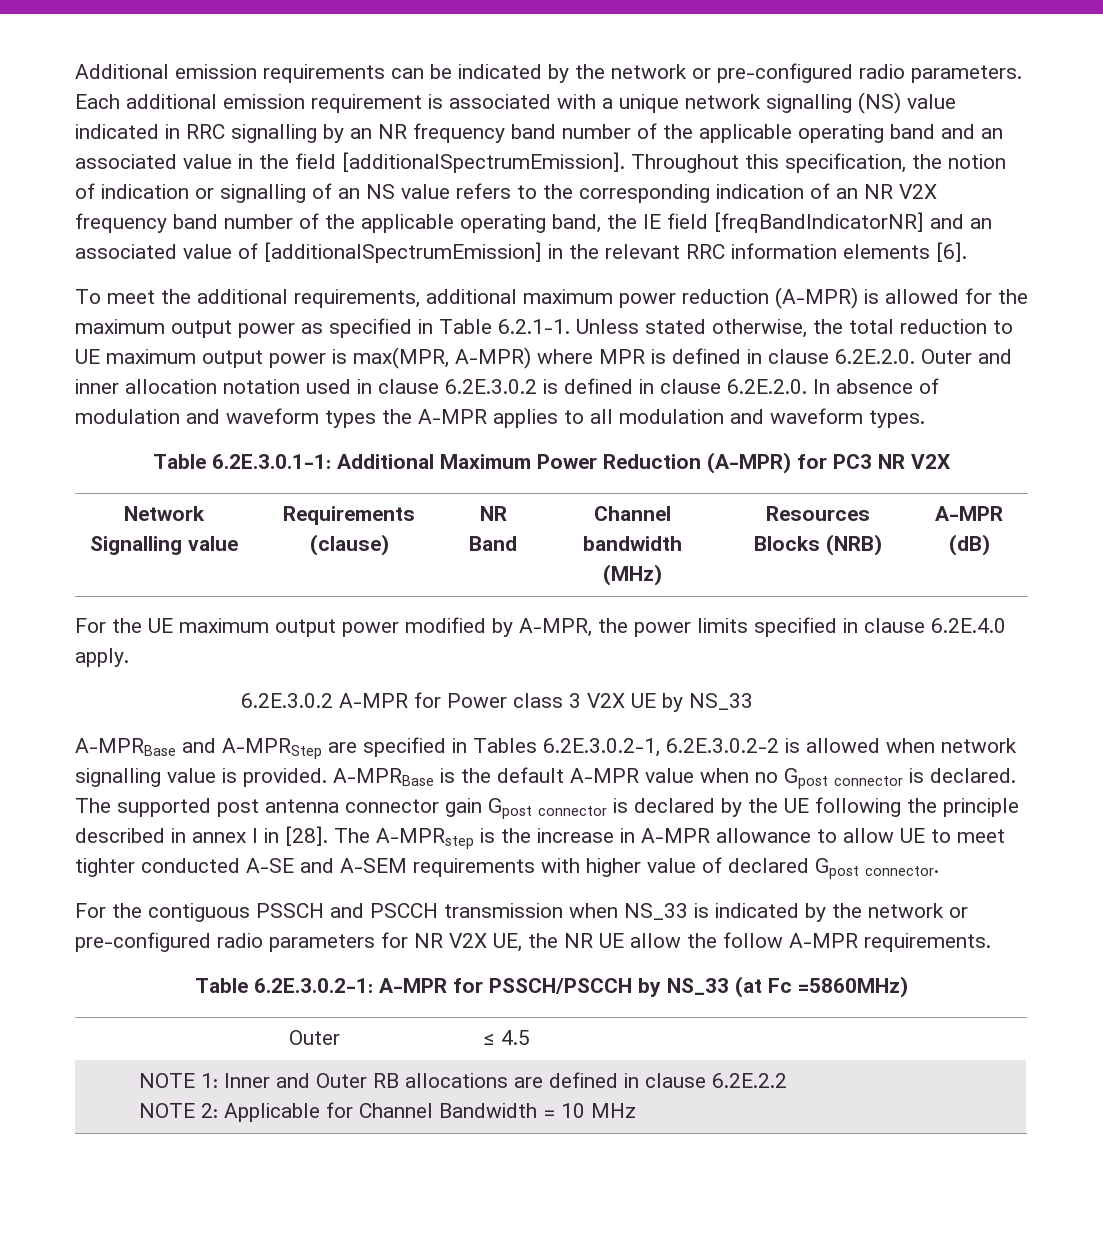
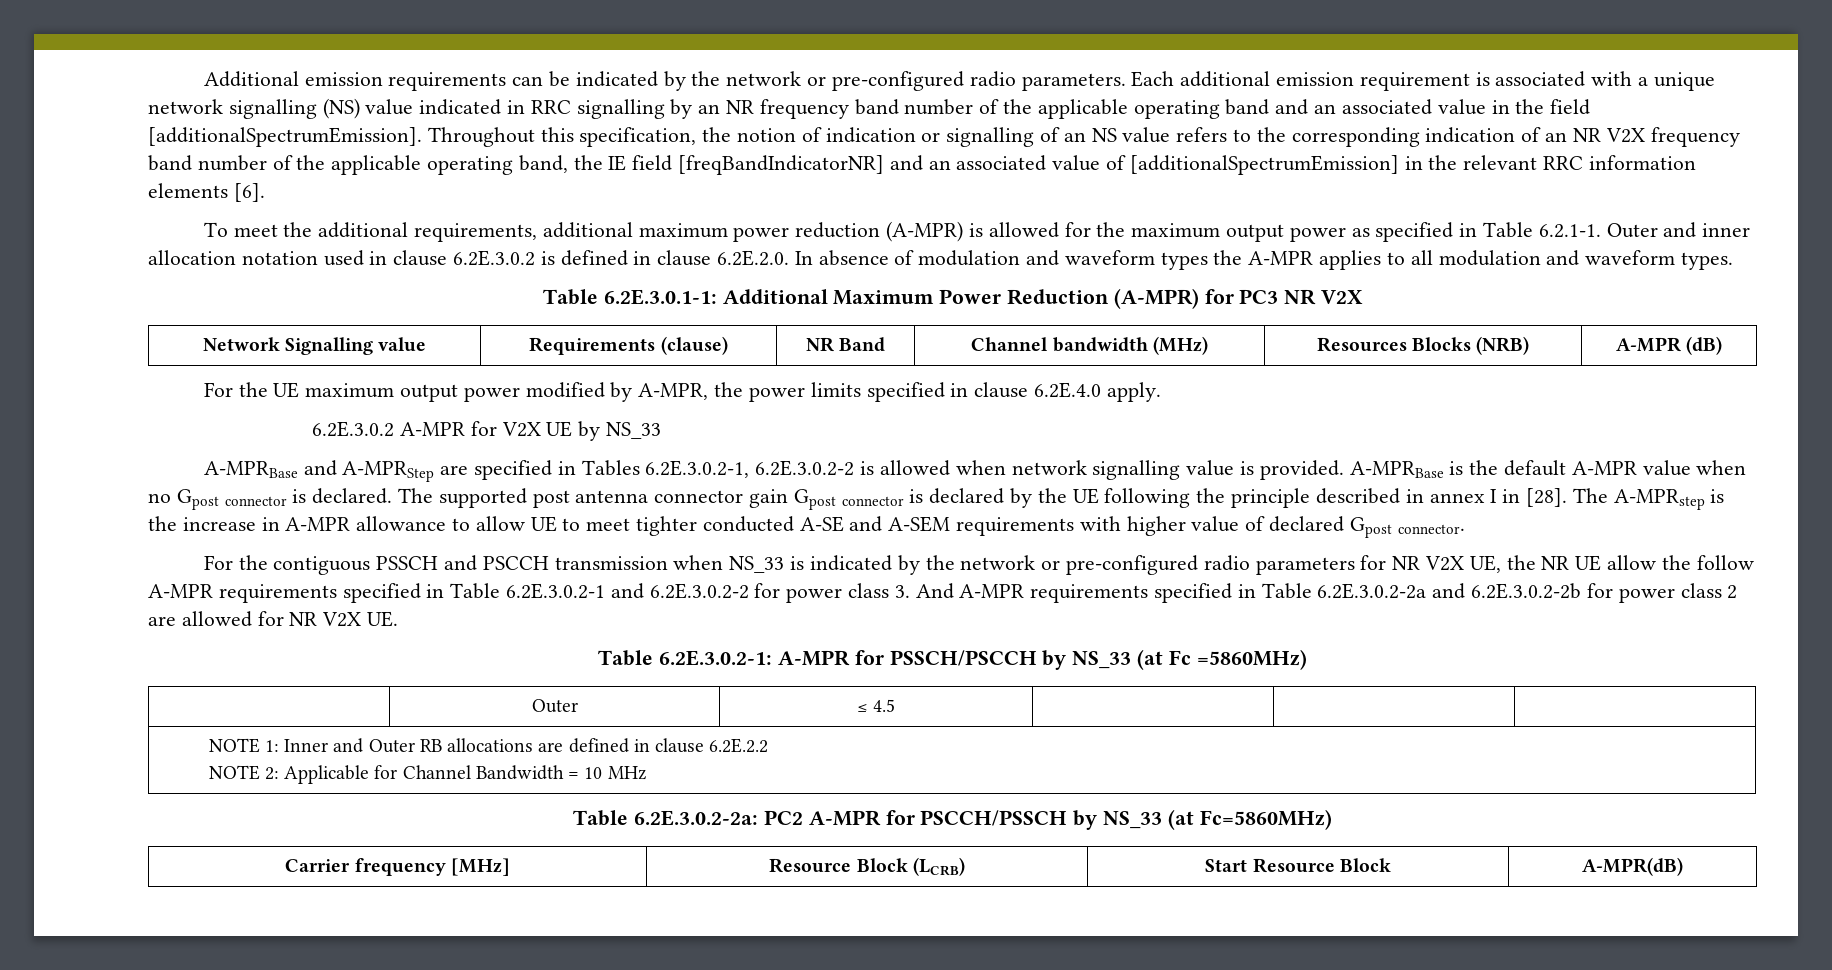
[576,319,1013,338] [75,347,915,369] Unless stated otherwise, the total reduction to UE maximum output power is max(MPR, A-MPR) where MPR is defined in clause 6.2E.2.0. -> (1601, 231) none
[446,693,581,708] Power class 3 -> (497, 428) none
[864,933,991,952] requirements. -> [218,583,1738,603] [148,611,399,627] requirements specified in Table 6.2E.3.0.2-1 and 6.2E.3.0.2-2 for power class 3. And A-MPR requirements specified in Table 6.2E.3.0.2-2a and 6.2E.3.0.2-2b for power class 2 are allowed for NR V2X UE.
(637, 1110) none -> [573,809,1332,830] [285,858,510,876] [769,857,965,876] [1205,858,1391,873] [1582,857,1683,876] // Table 6.2E.3.0.2-2a: PC2 A-MPR for PSCCH/PSSCH by NS_33 (at Fc=5860MHz) // Carrier frequency [MHz] | Resource Block (LCRB) | Start Resource Block | A-MPR(dB)

